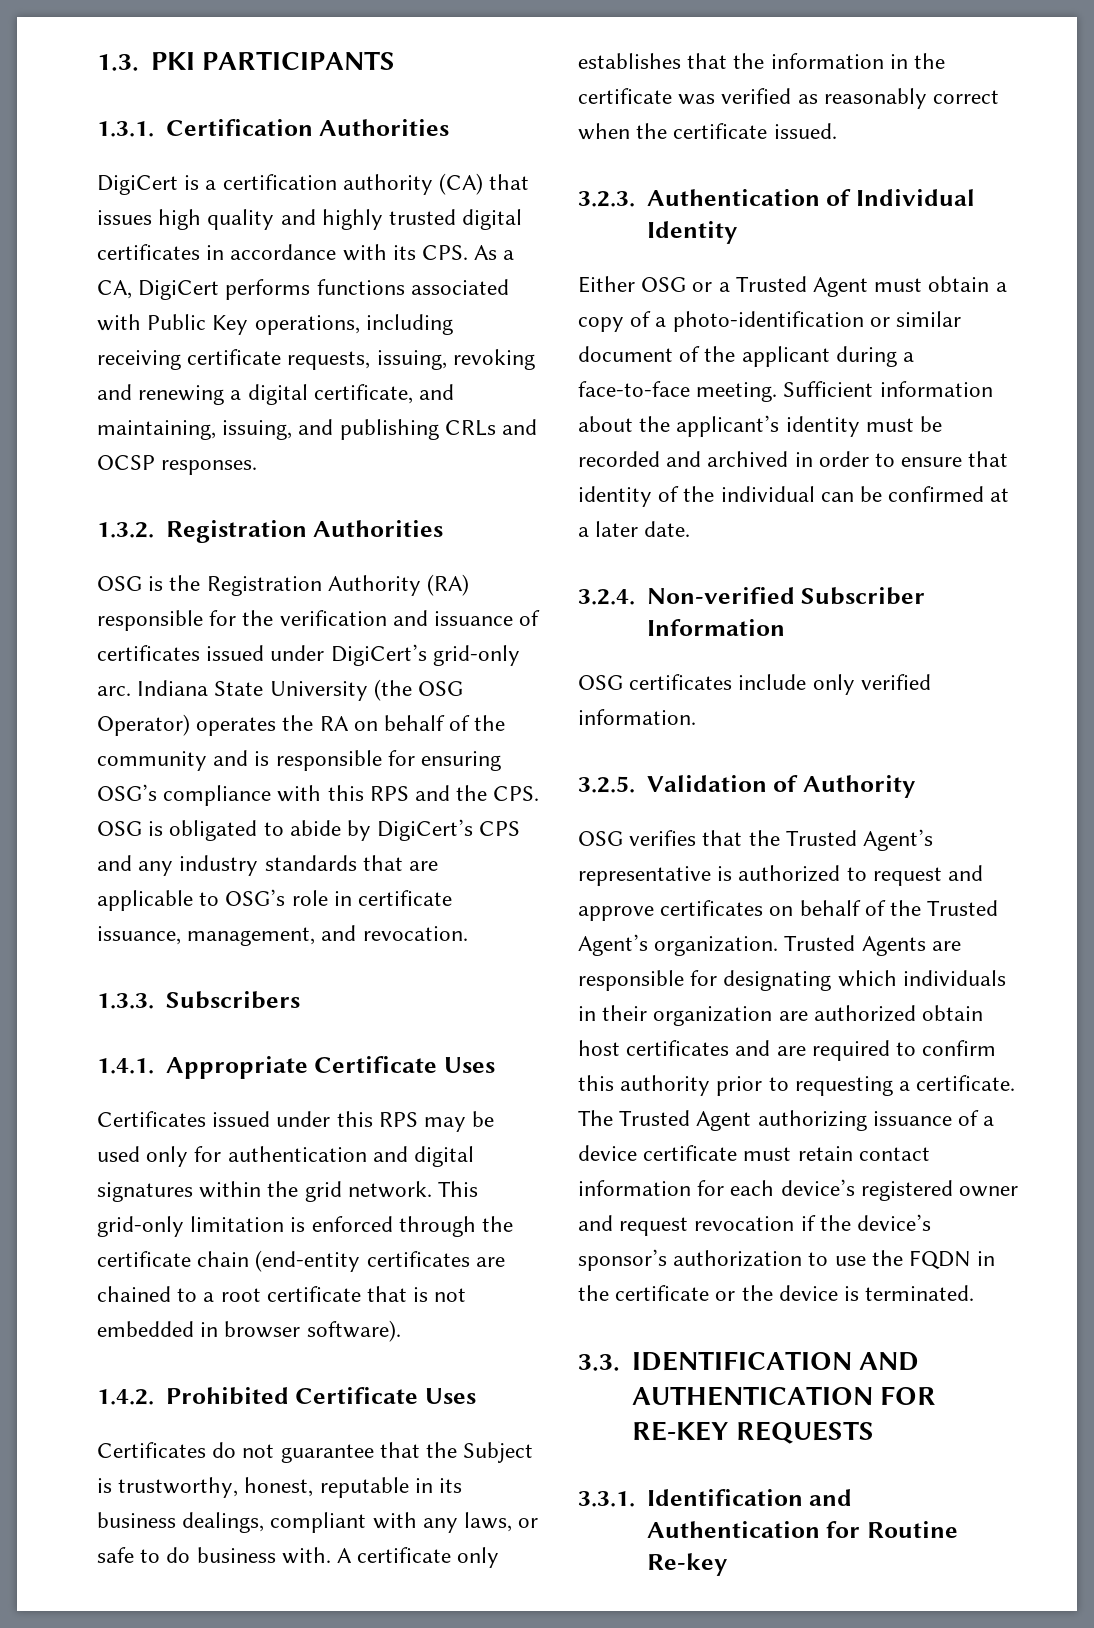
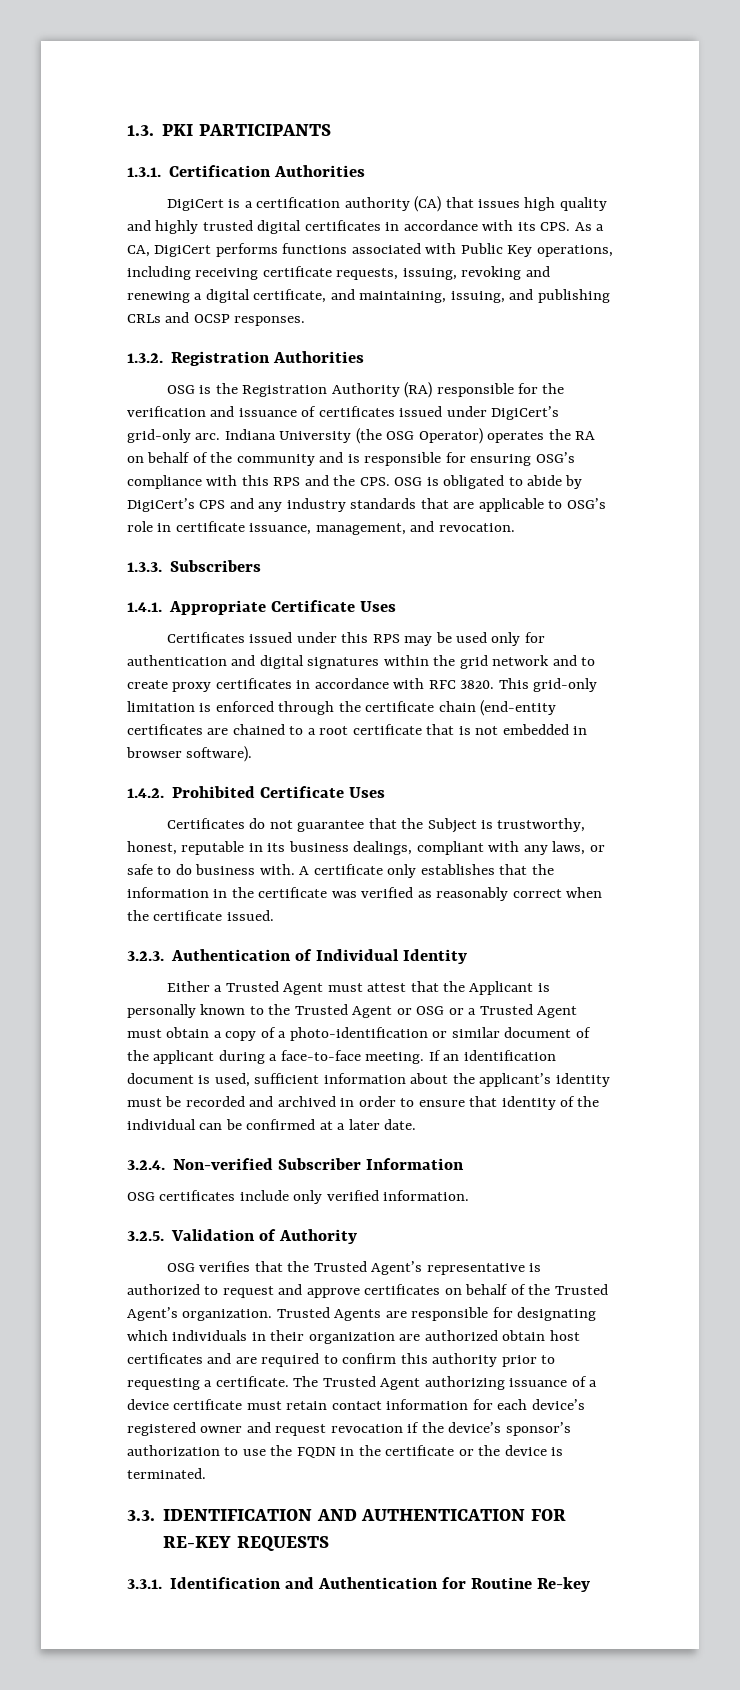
[214,681,264,696] State -> (276, 434) none
[347,1181,432,1198] network. -> [492,655,596,666] [127,678,495,692] network and to create proxy certificates in accordance with RFC 3820.
(635, 284) none -> [214,981,550,995] [127,1004,412,1018] a Trusted Agent must attest that the Applicant is personally known to the Trusted Agent or
[783,381,874,397] Sufficient -> [428,1050,556,1061] [127,1073,320,1087] If an identification document is used, sufficient

